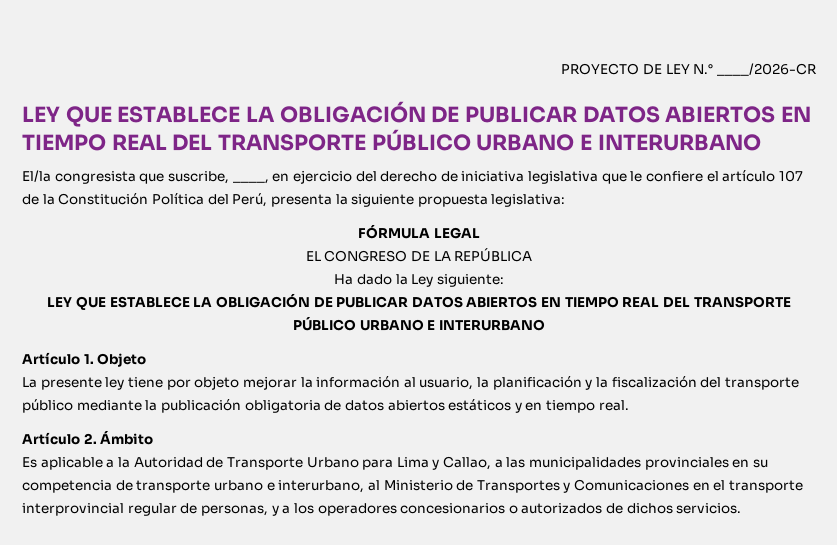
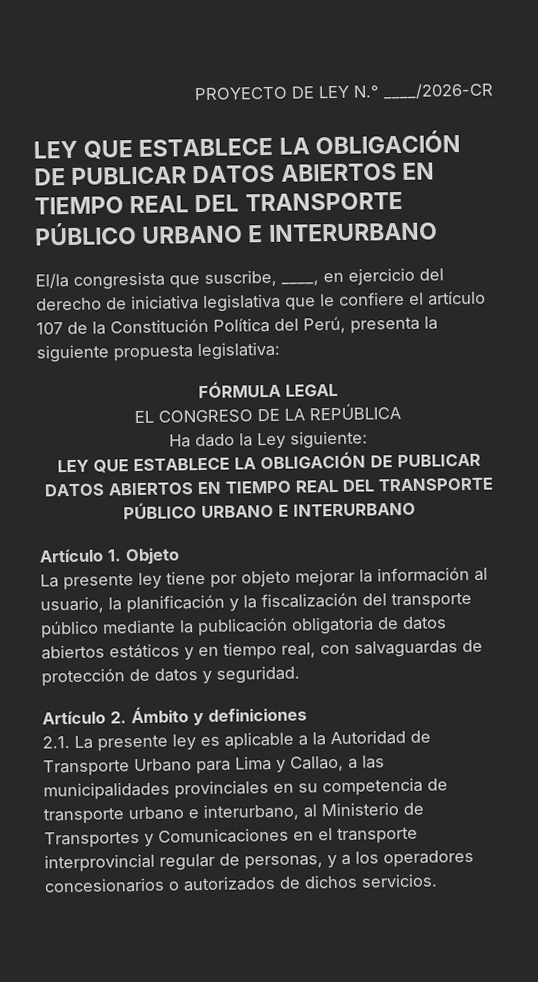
[598,400,629,411] [22,430,154,445] [22,457,37,468] real. // Artículo 2. Ámbito // Es -> [281,639,483,658] [41,665,300,687] [42,706,307,726] [42,734,220,752] real, con salvaguardas de protección de datos y seguridad. // Artículo 2. Ámbito y definiciones // 2.1. La presente ley es

